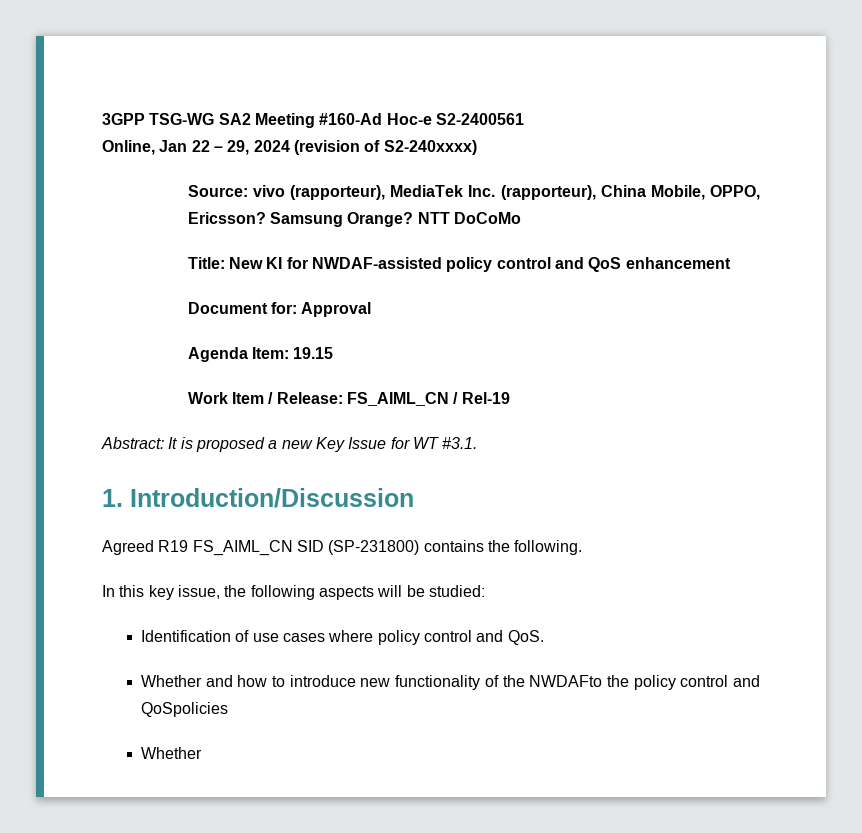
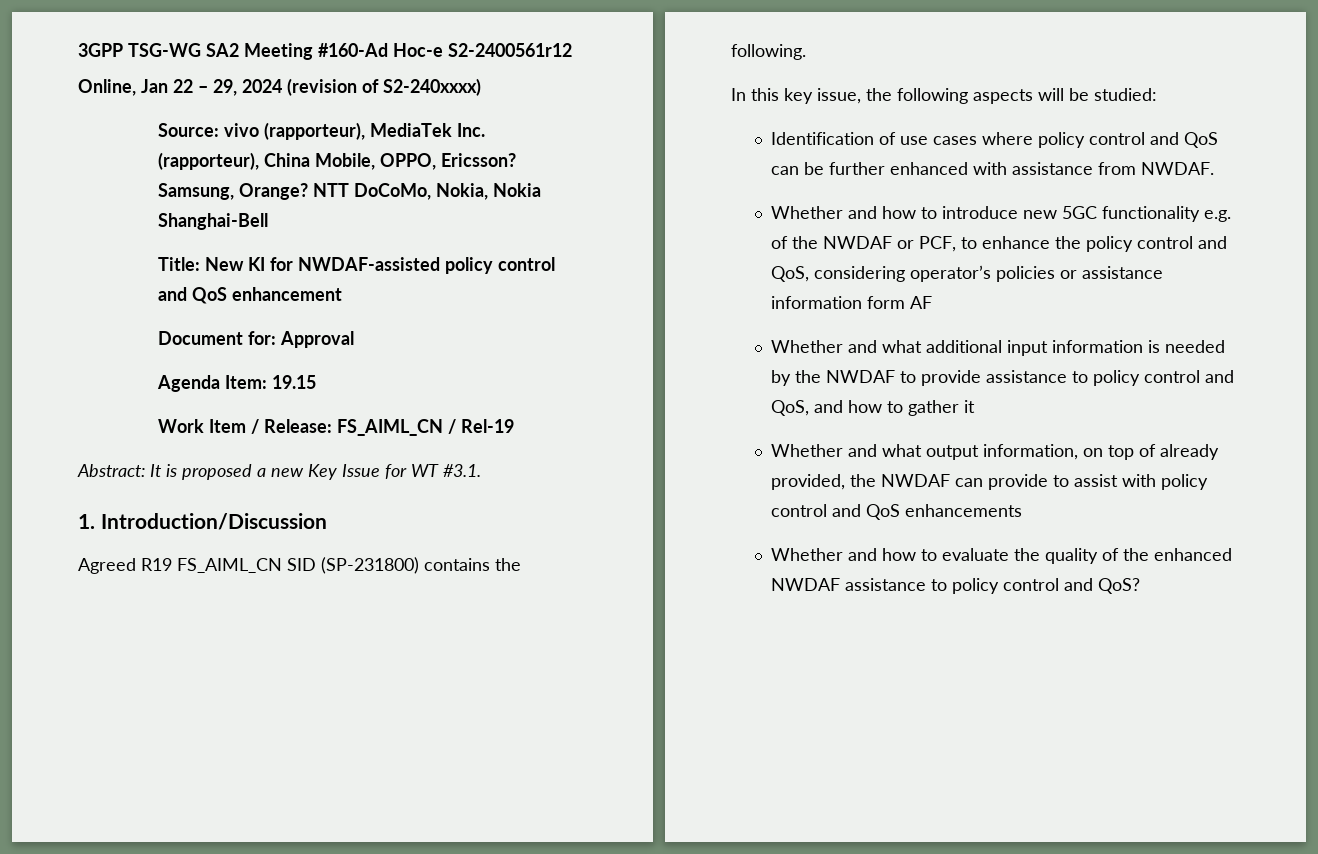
[435,113,524,125] S2-2400561 -> [448,43,572,57] S2-2400561r12
[270,212,344,227] Samsung -> [157,183,234,200] Samsung,
[454,212,522,224] DoCoMo -> [353,183,541,200] [157,213,268,230] DoCoMo, Nokia, Nokia Shanghai-Bell
[507,630,544,645] QoS. -> [1183,132,1218,148] [770,162,1214,175] QoS can be further enhanced with assistance from NWDAF.
[395,675,760,690] [141,702,229,717] [141,747,203,759] functionality of the NWDAFto the policy control and QoSpolicies // Whether -> [1061,206,1231,222] [770,236,1227,252] [770,265,1163,282] [770,296,932,309] [770,340,1225,356] [770,370,1234,386] [770,400,975,416] [770,444,1219,460] [770,474,1208,490] [770,504,1022,520] [770,548,1232,564] [770,578,1140,594] 5GC functionality e.g. of the NWDAF or PCF, to enhance the policy control and QoS, considering operator’s policies or assistance information form AF // Whether and what additional input information is needed by the NWDAF to provide assistance to policy control and QoS, and how to gather it // Whether and what output information, on top of already provided, the NWDAF can provide to assist with policy control and QoS enhancements // Whether and how to evaluate the quality of the enhanced NWDAF assistance to policy control and QoS?

